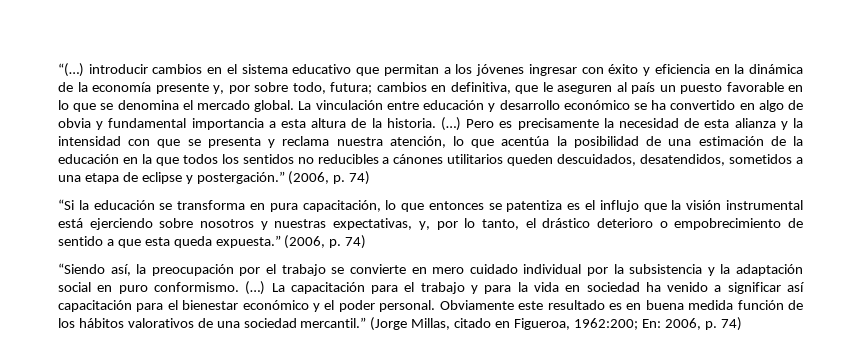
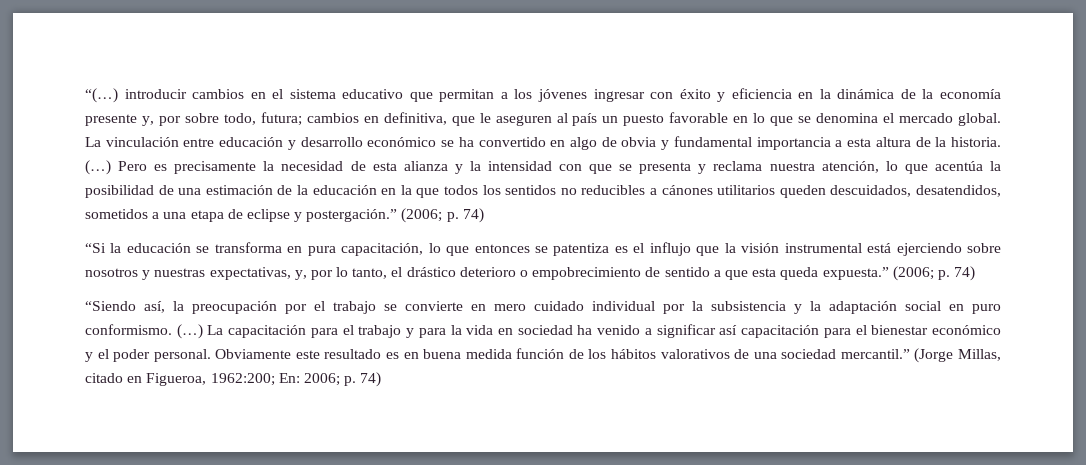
[288,171,330,185] (2006, -> [401,208,443,223] (2006;
[284,235,326,249] (2006, -> [892,266,934,281] (2006;
[664,318,701,330] 2006, -> [303,373,340,386] 2006;

